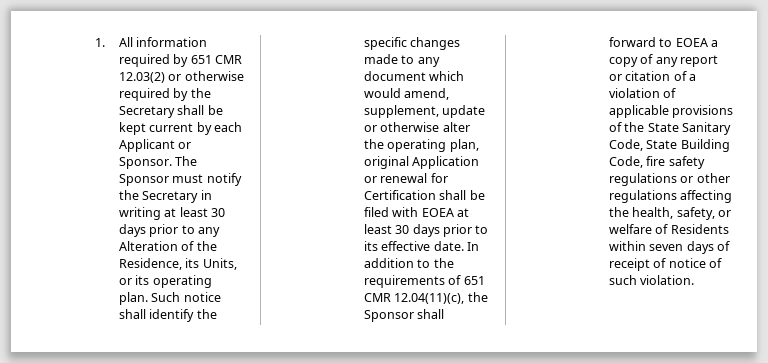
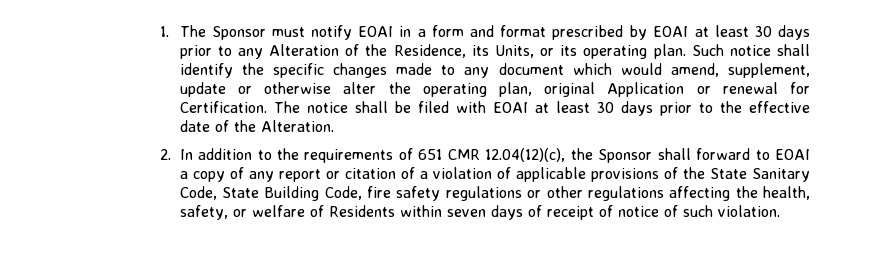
[118,37,208,47] [118,54,243,67] [118,71,244,83] [118,88,211,101] [118,105,223,118] [118,122,243,135] [118,139,192,152] [118,156,198,169] [118,173,242,186] [118,190,212,203] [118,207,161,220] All information required by 651 CMR 12.03(2) or otherwise required by the Secretary shall be kept current by each Applicant or Sponsor. The Sponsor must notify the Secretary in writing -> [179,25,689,40] The Sponsor must notify EOAI in a form and format prescribed by EOAI
[363,190,436,200] Certification -> [179,101,348,113] Certification. The notice
[421,208,470,217] [363,224,489,237] [363,241,464,251] EOEA at least 30 days prior to its effective date. -> [493,101,810,116] [179,120,334,132] [160,149,172,160] EOAI at least 30 days prior to the effective date of the Alteration. // 2.
[394,293,465,304] 12.04(11)(c), -> [485,148,566,162] 12.04(12)(c),
[675,38,708,47] EOEA -> [775,149,811,160] EOAI

